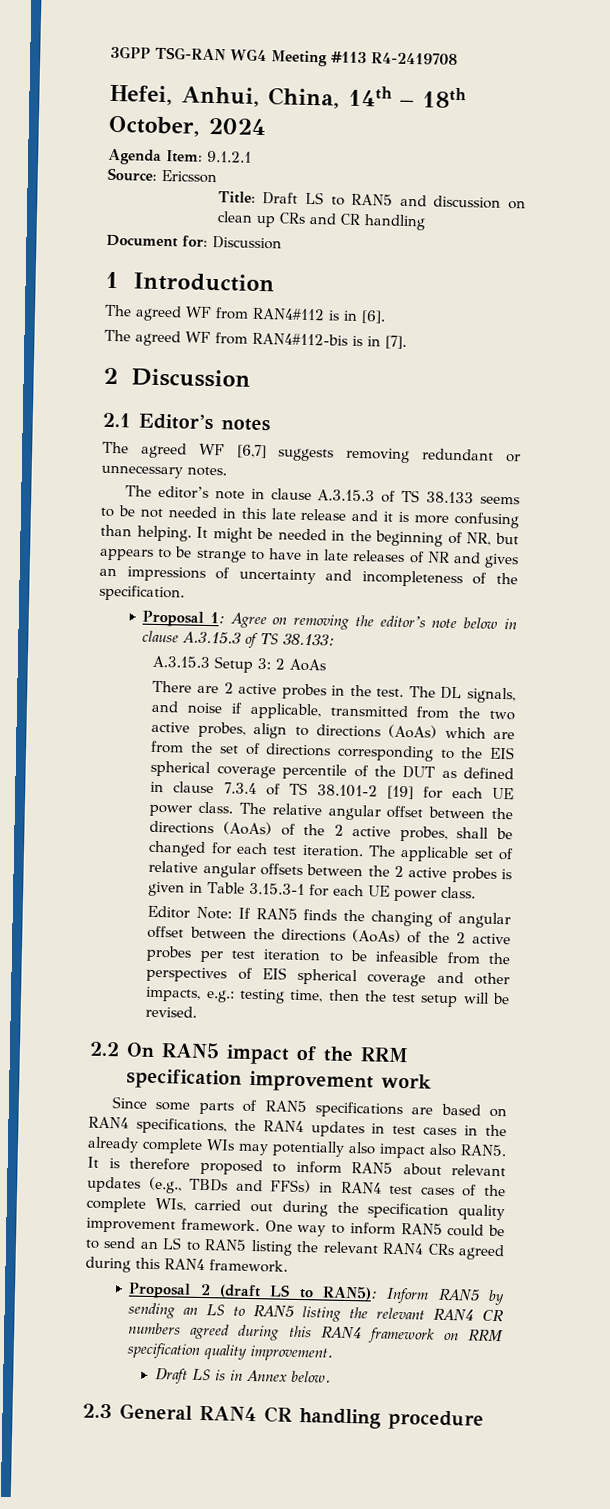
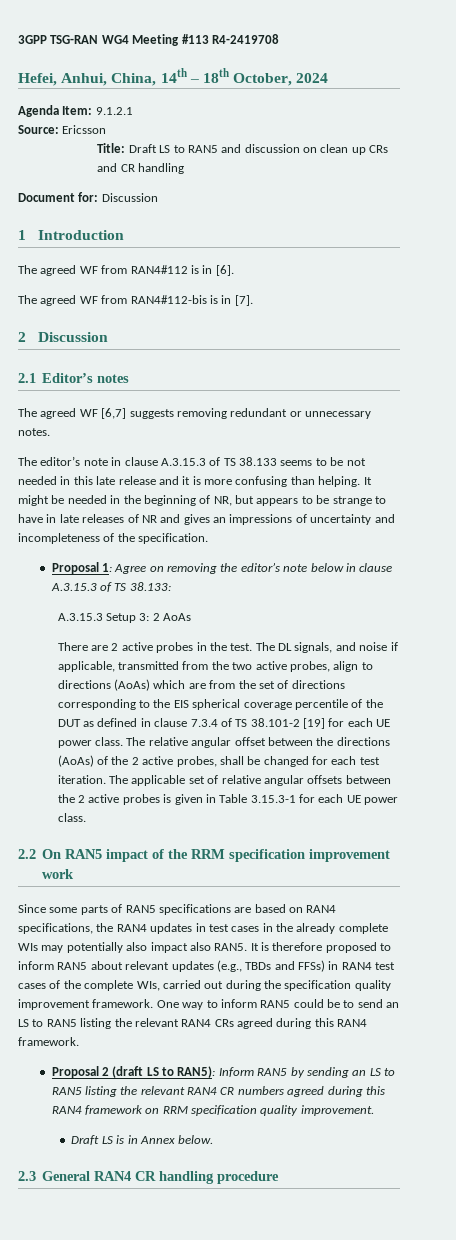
[147,905,511,929] [147,925,511,945] [146,945,510,965] [146,966,510,987] [145,986,510,1008] [145,1005,198,1018] // Editor Note: If RAN5 finds the changing of angular offset between the directions (AoAs) of the 2 active probes per test iteration to be infeasible from the perspectives of EIS spherical coverage and other impacts, e.g.: testing time, then the test setup will be revised. -> (86, 817) none

